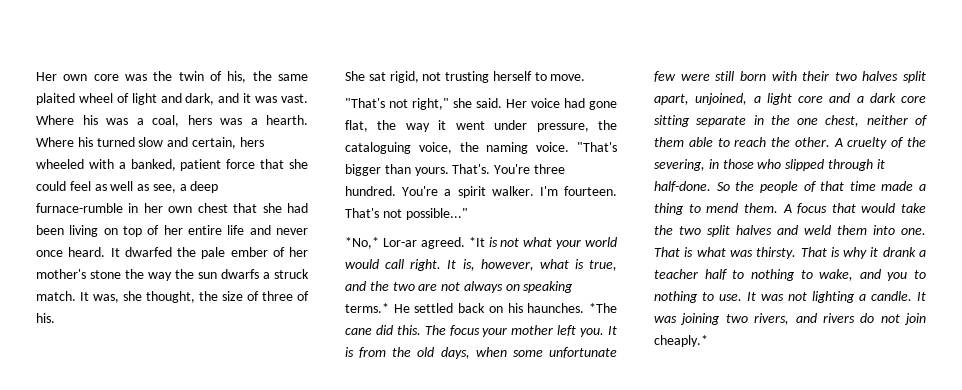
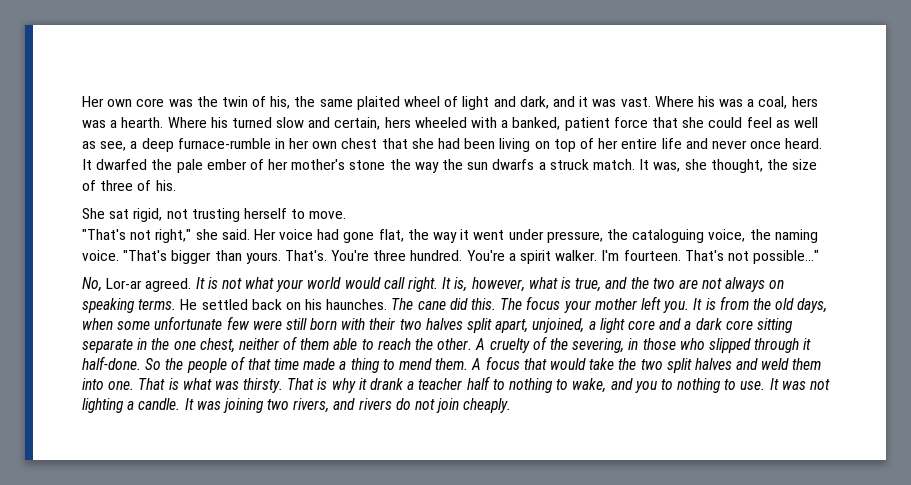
[345,237,379,249] *No,* -> [82,277,102,292] No,
[468,237,485,247] *It -> [195,277,205,289] It
[345,303,389,313] terms.* -> [138,299,177,310] terms.
[589,303,617,313] *The -> [391,298,414,310] The
[654,335,708,347] cheaply.* -> [463,398,512,413] cheaply.

